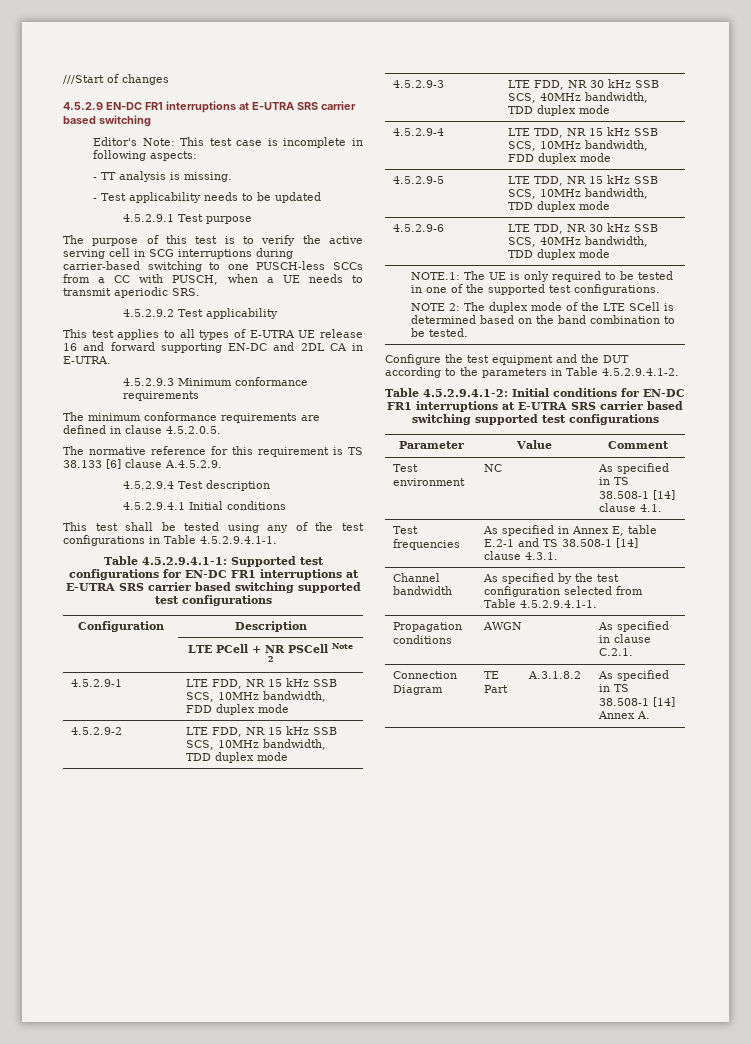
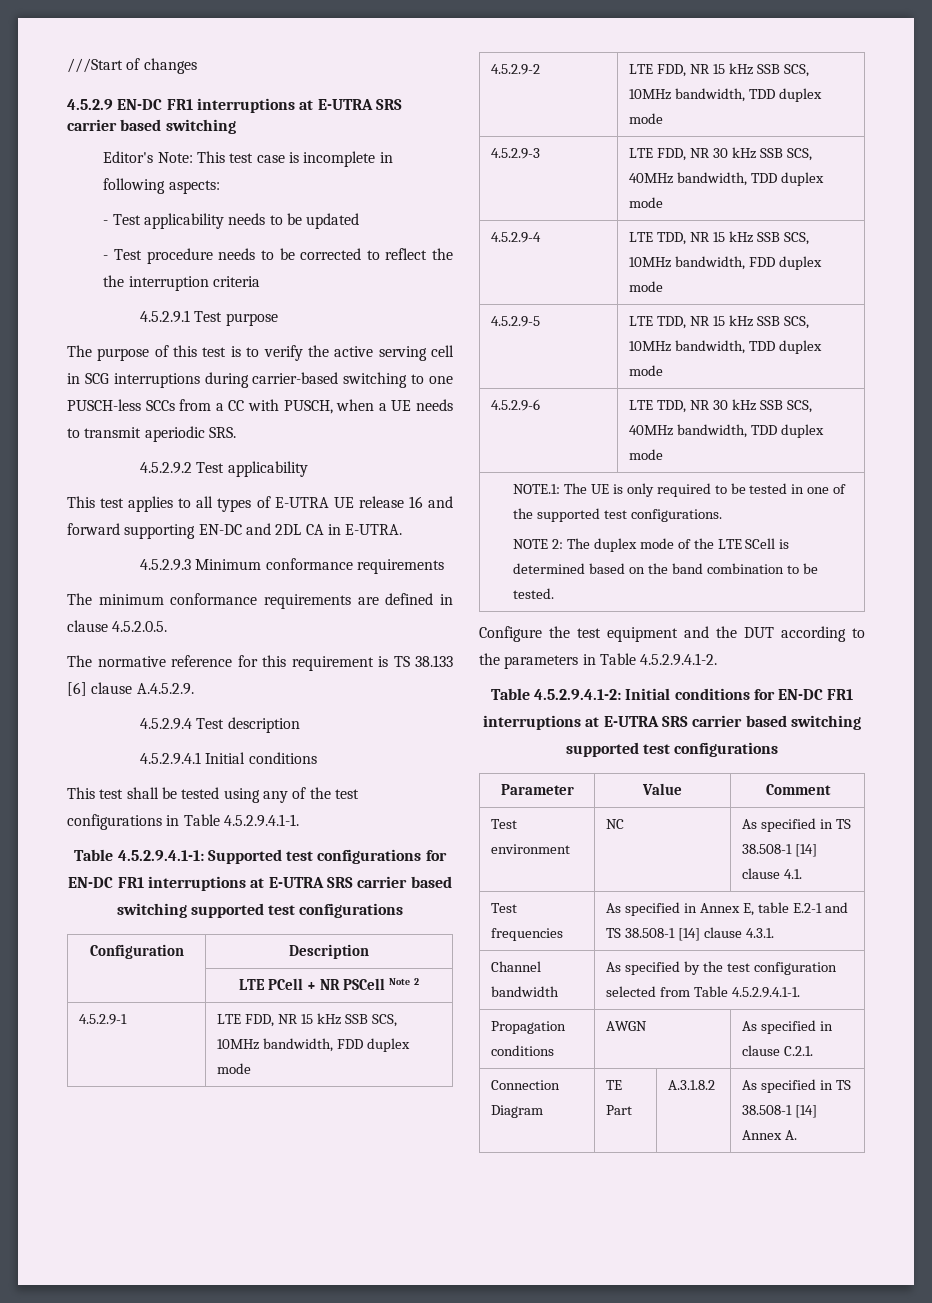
[93,171,233,182] // - TT analysis is missing. -> (220, 187) none
(322, 197) none -> [103,248,453,264] [103,275,261,291] // - Test procedure needs to be corrected to reflect the the interruption criteria

